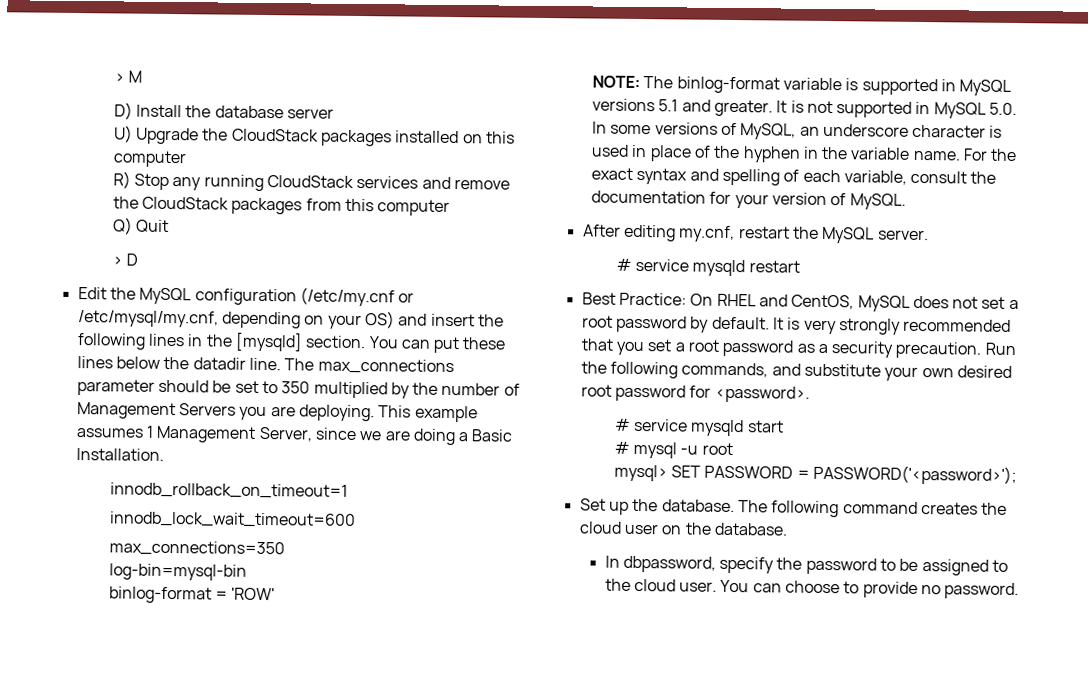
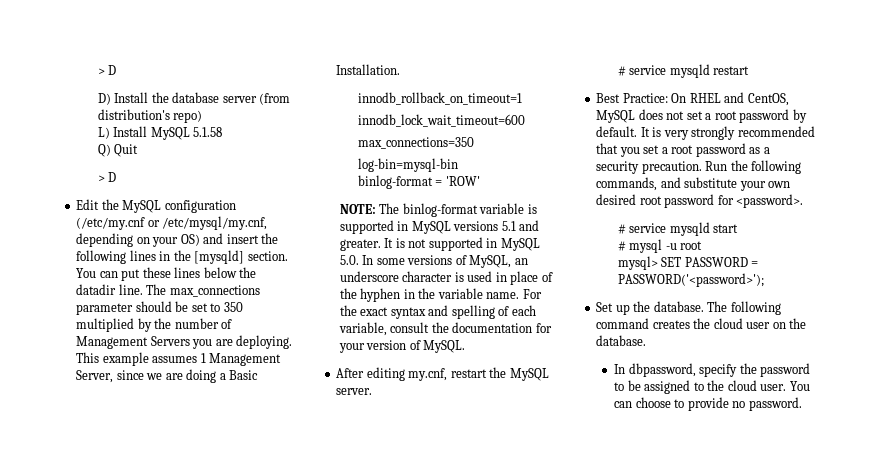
[113,70,143,83] > M -> [97,65,117,75] > D
[113,125,516,147] [112,150,186,168] [112,171,511,192] [112,196,451,216] // U) Upgrade the CloudStack packages installed on this computer // R) Stop any running CloudStack services and remove the CloudStack packages from this computer -> [259,93,291,105] [97,109,203,123] [97,126,223,140] (from distribution's repo) // L) Install MySQL 5.1.58

